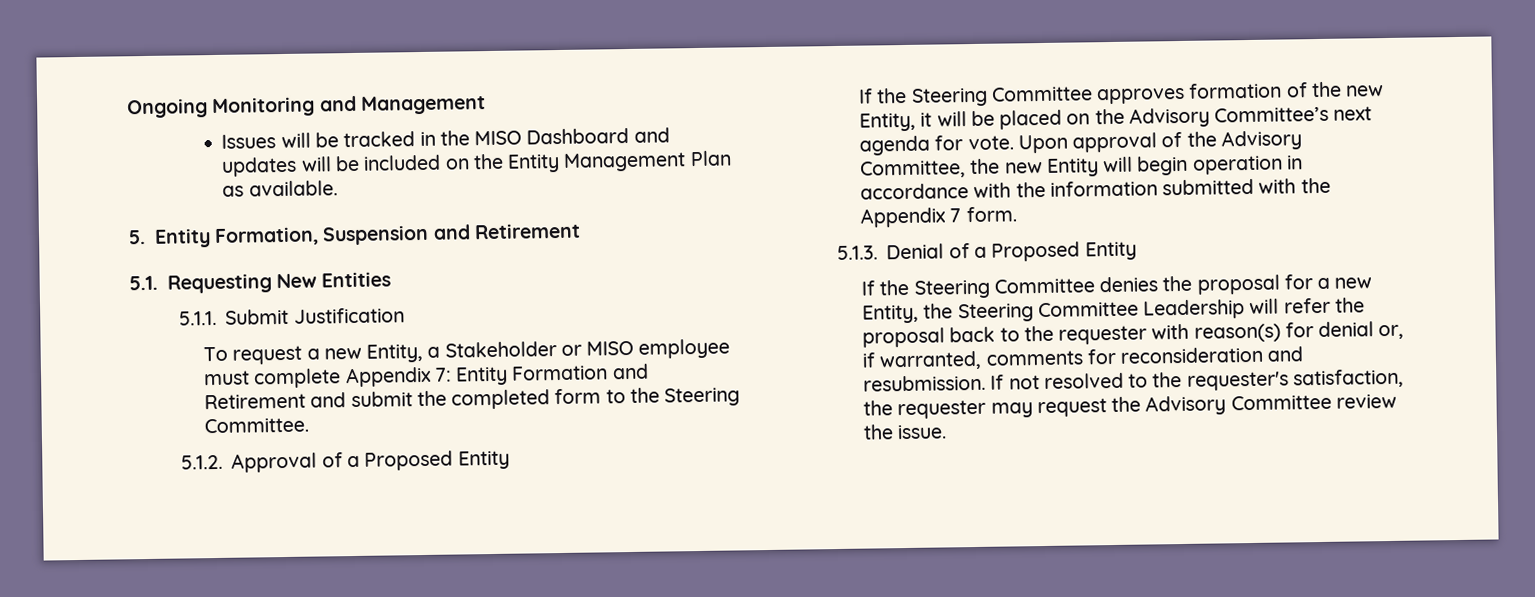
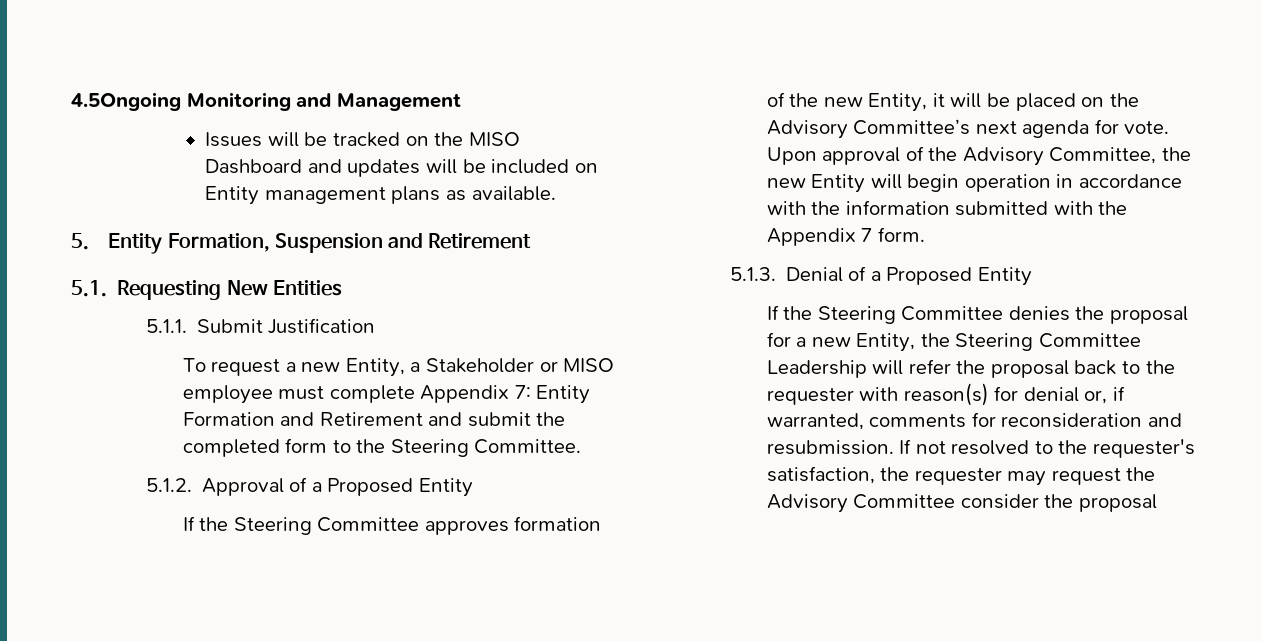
[127,98,208,119] Ongoing -> [71,92,181,111] 4.5Ongoing
[419,131,436,147] in -> [405,136,429,146] on
[472,150,732,173] the Entity Management Plan -> [205,186,441,205] Entity management plans
[1335,393,1397,409] [863,424,948,440] review the issue. -> [960,494,1157,512] consider the proposal

